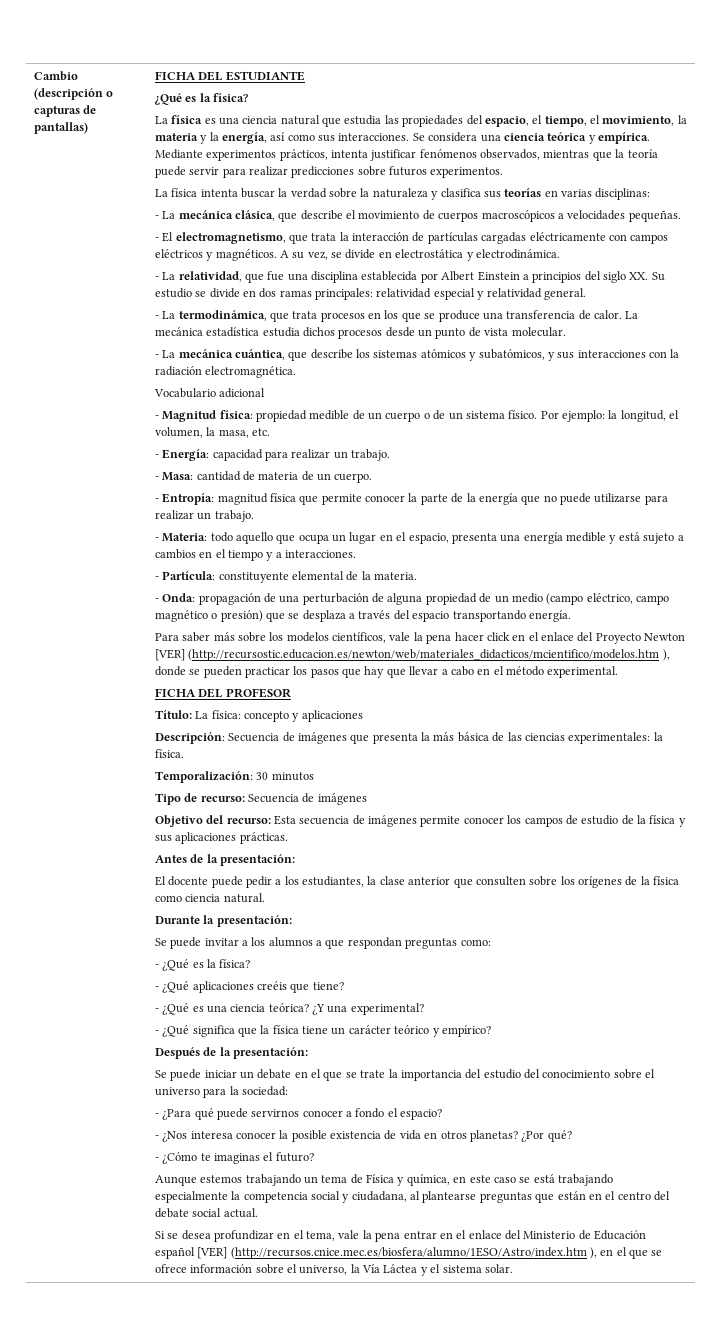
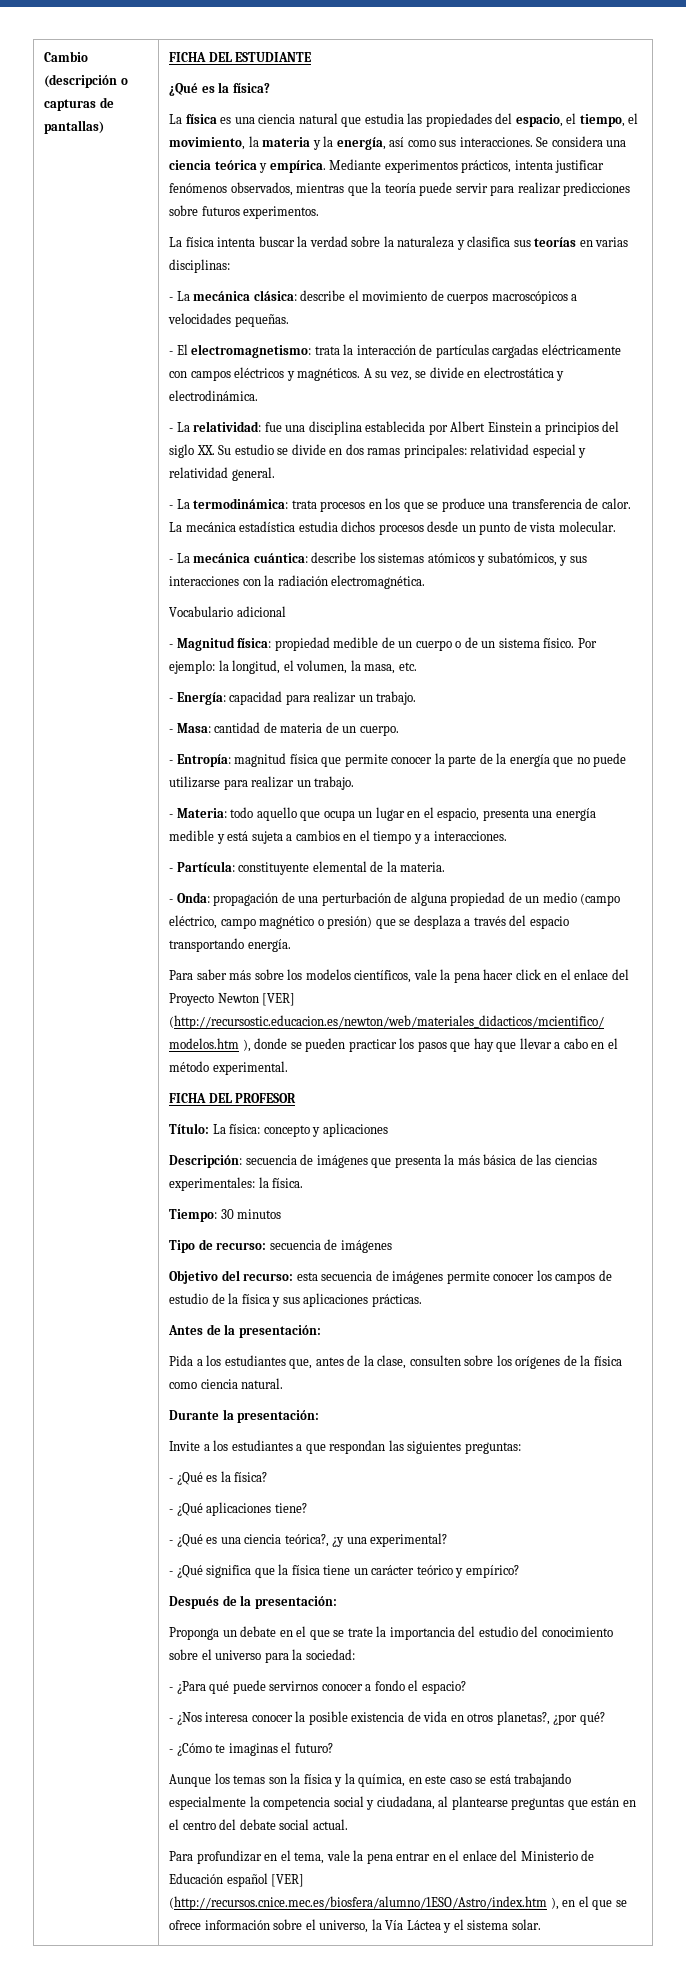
[234,210,298,222] clásica, que -> [253,290,297,301] clásica:
[175,232,308,244] electromagnetismo, que -> [191,344,312,358] electromagnetismo:
[178,271,264,283] relatividad, que -> [193,421,262,432] relatividad:
[178,310,289,322] termodinámica, que -> [193,498,289,509] termodinámica:
[234,349,308,361] cuántica, que -> [253,553,308,563] cuántica:
[643,533,675,544] sujeto -> [251,831,283,844] sujeta
[228,733,280,742] Secuencia -> [245,1155,297,1165] secuencia
[154,771,253,783] Temporalización: -> [169,1209,218,1222] Tiempo:
[247,794,299,803] Secuencia -> [269,1240,321,1250] secuencia
[273,815,296,825] Esta -> [296,1272,318,1281] esta
[154,876,473,888] El docente puede pedir a los estudiantes, la clase anterior que -> [169,1355,407,1369] Pida a los estudiantes que, antes de la clase,
[154,937,313,949] Se puede invitar a los alumnos -> [169,1440,293,1451] Invite a los estudiantes
[405,938,491,949] preguntas como: -> [388,1440,521,1454] las siguientes preguntas:
[256,981,310,993] creéis que -> (272, 1509) none
[268,1003,326,1015] teórica? ¿Y -> [284,1534,345,1547] teórica?, ¿y
[154,1069,237,1081] Se puede iniciar -> [169,1627,220,1640] Proponga
[469,1130,545,1142] planetas? ¿Por -> [496,1711,578,1725] planetas?, ¿por
[200,1174,405,1186] estemos trabajando un tema de Física y -> [214,1773,355,1787] los temas son la física y la
[154,1230,211,1240] Si se desea -> [169,1851,194,1861] Para

